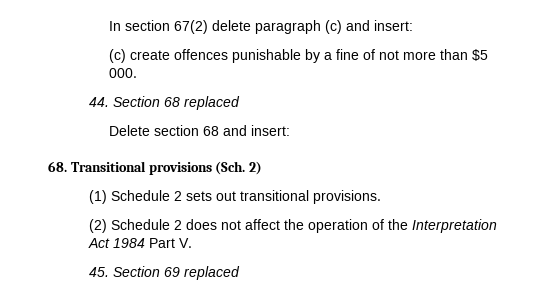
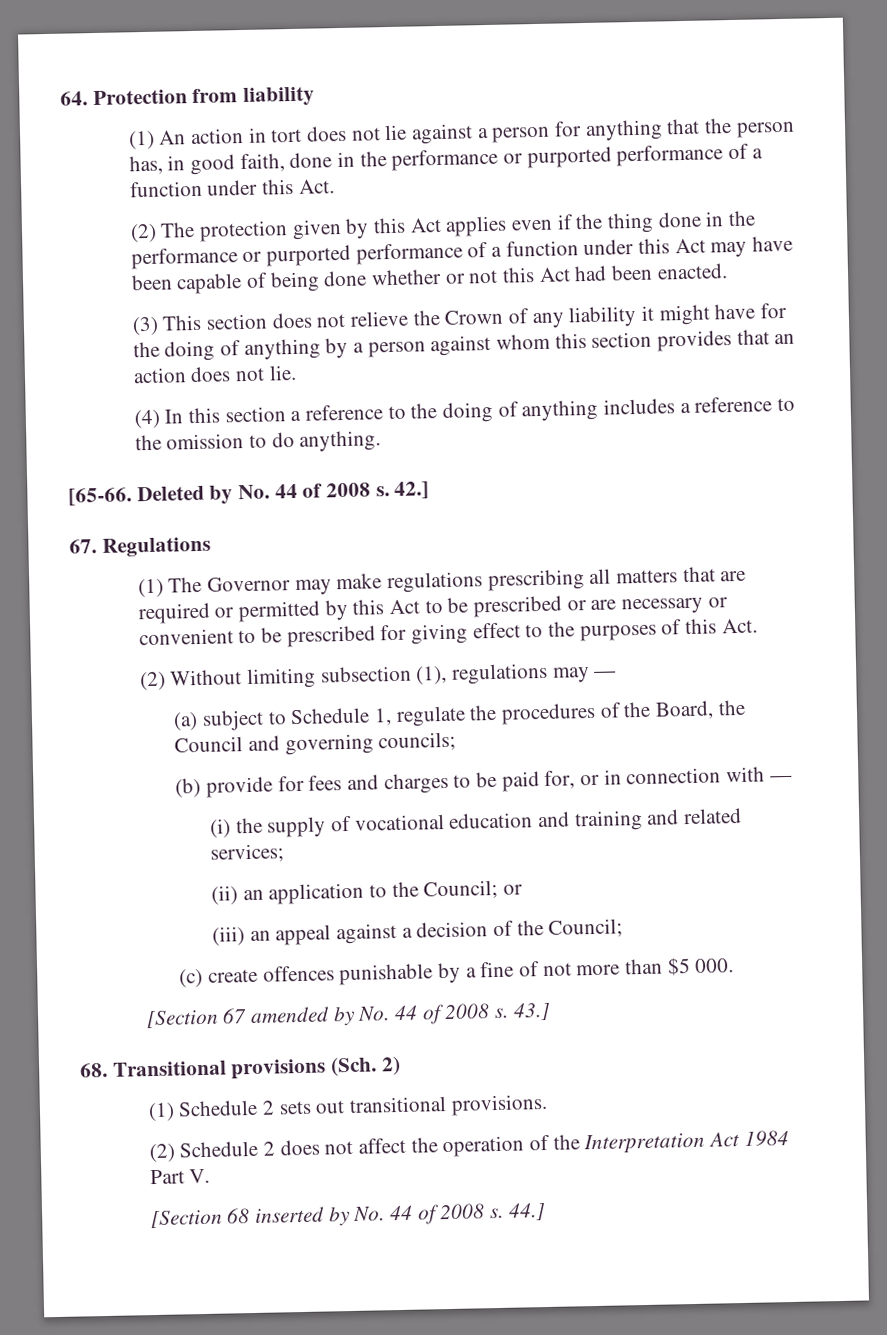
[108,20,413,34] In section 67(2) delete paragraph (c) and insert: -> [60,86,316,107] [127,118,795,150] [128,143,763,176] [129,178,335,198] [129,210,756,243] [130,235,793,270] [130,263,728,295] [131,302,787,336] [132,329,796,362] [132,364,297,384] [133,396,795,429] [134,430,382,452] [68,481,430,506] [69,536,211,557] [137,566,747,598] [137,595,728,625] [138,618,758,648] [139,662,617,691] [173,699,746,731] [174,731,457,756] [175,766,792,798] [210,807,743,838] [210,843,285,863] [211,879,524,905] [212,918,624,946] 64. Protection from liability // (1) An action in tort does not lie against a person for anything that the person has, in good faith, done in the performance or purported performance of a function under this Act. // (2) The protection given by this Act applies even if the thing done in the performance or purported performance of a function under this Act may have been capable of being done whether or not this Act had been enacted. // (3) This section does not relieve the Crown of any liability it might have for the doing of anything by a person against whom this section provides that an action does not lie. // (4) In this section a reference to the doing of anything includes a reference to the omission to do anything. // [65-66. Deleted by No. 44 of 2008 s. 42.] // 67. Regulations // (1) The Governor may make regulations prescribing all matters that are required or permitted by this Act to be prescribed or are necessary or convenient to be prescribed for giving effect to the purposes of this Act. // (2) Without limiting subsection (1), regulations may — // (a) subject to Schedule 1, regulate the procedures of the Board, the Council and governing councils; // (b) provide for fees and charges to be paid for, or in connection with — // (i) the supply of vocational education and training and related services; // (ii) an application to the Council; or // (iii) an appeal against a decision of the Council;
[88,96,240,110] [108,125,290,136] 44. Section 68 replaced // Delete section 68 and insert: -> [145,1001,551,1029] [Section 67 amended by No. 44 of 2008 s. 43.]
[88,266,240,280] 45. Section 69 replaced -> [150,1202,546,1229] [Section 68 inserted by No. 44 of 2008 s. 44.]

